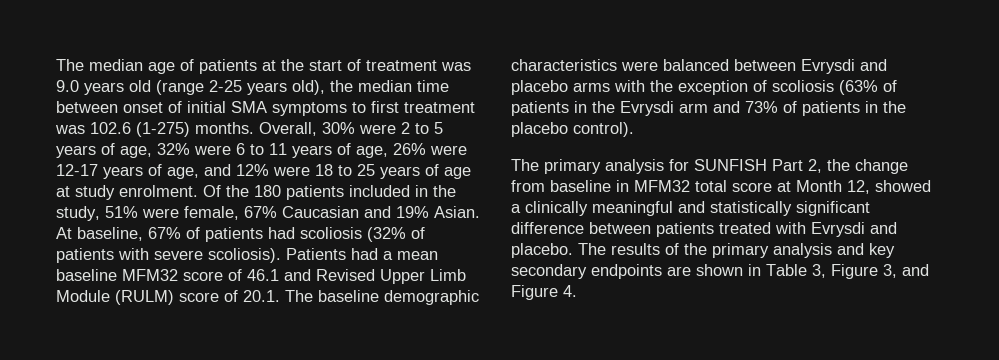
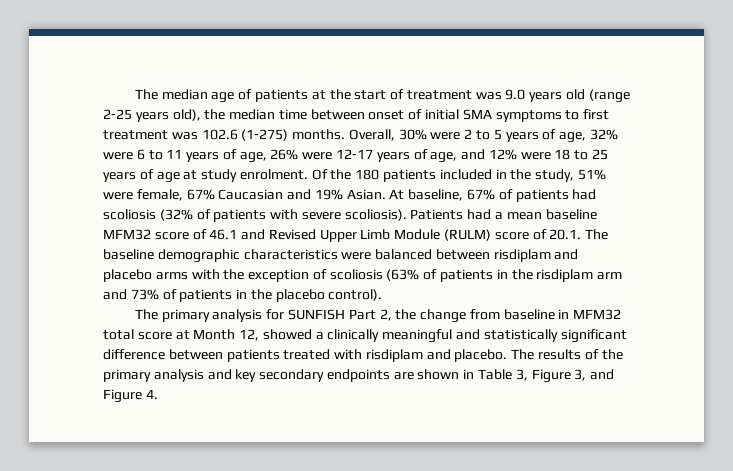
[801,59,855,74] Evrysdi -> [493,249,551,262] risdiplam
[620,101,674,116] Evrysdi -> [536,269,594,282] risdiplam
[811,222,865,237] Evrysdi -> [365,349,423,362] risdiplam

